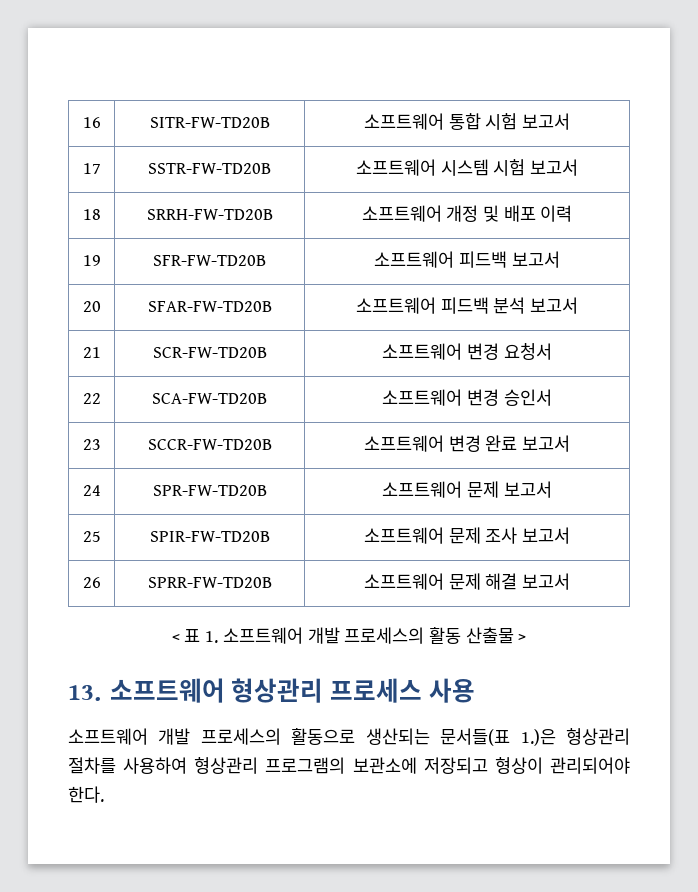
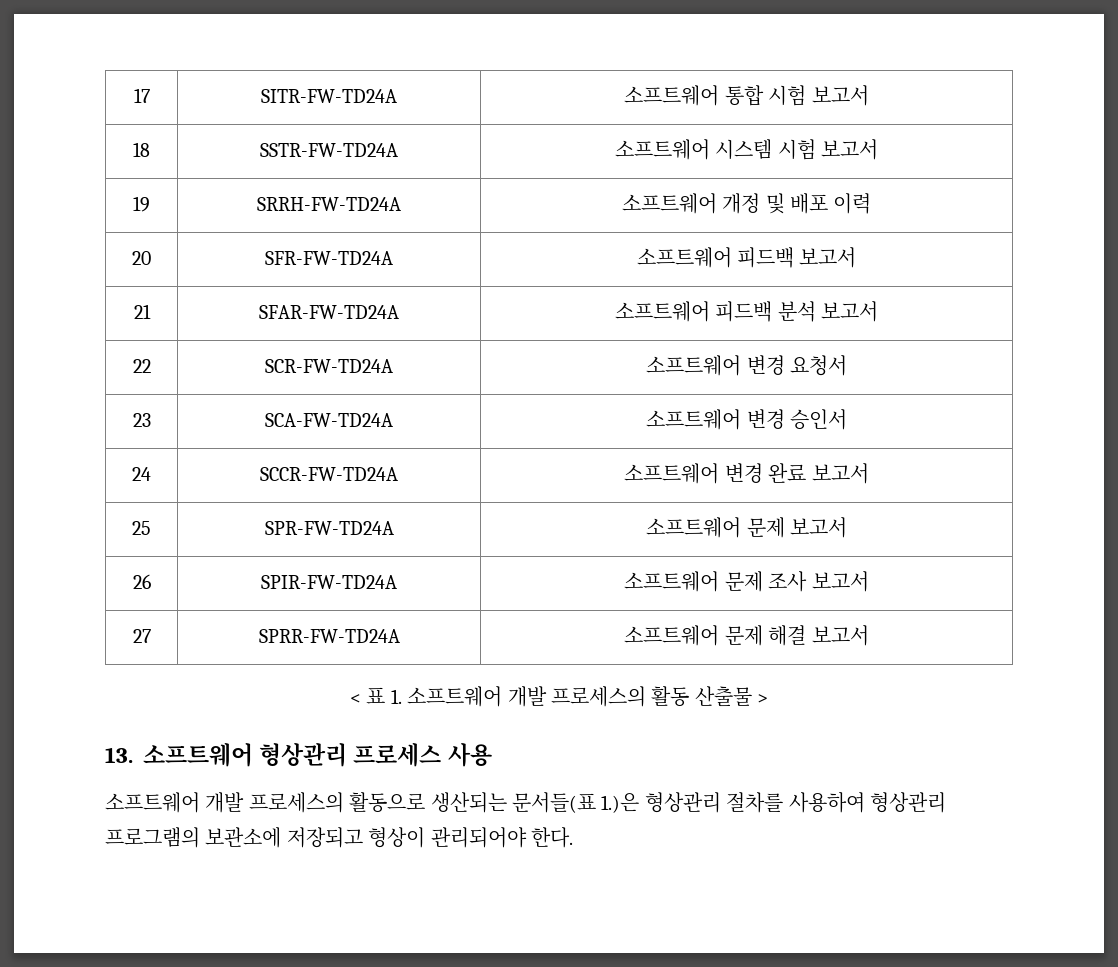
[82,117,101,128] [149,117,270,128] 16 | SITR-FW-TD20B -> [133,88,150,103] [261,89,397,103] 17 | SITR-FW-TD24A
[82,163,101,174] [148,163,271,174] 17 | SSTR-FW-TD20B -> [133,142,150,157] [260,143,398,157] 18 | SSTR-FW-TD24A
[82,209,101,220] [146,209,273,220] 18 | SRRH-FW-TD20B -> [133,196,150,212] [257,197,401,211] 19 | SRRH-FW-TD24A
[82,255,101,266] [153,255,266,266] 19 | SFR-FW-TD20B -> [132,251,151,265] [265,251,393,265] 20 | SFR-FW-TD24A
[82,301,101,312] [147,301,272,312] 20 | SFAR-FW-TD20B -> [133,304,151,319] [259,305,399,319] 21 | SFAR-FW-TD24A
[82,347,101,358] [152,347,267,358] 21 | SCR-FW-TD20B -> [132,359,151,373] [265,359,393,373] 22 | SCR-FW-TD24A
[82,393,101,404] [152,393,267,404] 22 | SCA-FW-TD20B -> [132,413,151,427] [265,413,393,427] 23 | SCA-FW-TD24A
[82,439,101,450] [147,439,272,450] 23 | SCCR-FW-TD20B -> [132,467,151,481] [260,467,398,481] 24 | SCCR-FW-TD24A
[82,485,101,496] [152,485,267,496] 24 | SPR-FW-TD20B -> [132,521,151,535] [264,521,394,535] 25 | SPR-FW-TD24A
[82,531,101,542] [149,531,270,542] 25 | SPIR-FW-TD20B -> [132,574,151,589] [261,575,397,589] 26 | SPIR-FW-TD24A
[82,577,101,588] [147,577,272,588] 26 | SPRR-FW-TD20B -> [132,629,151,643] [258,629,400,643] 27 | SPRR-FW-TD24A

